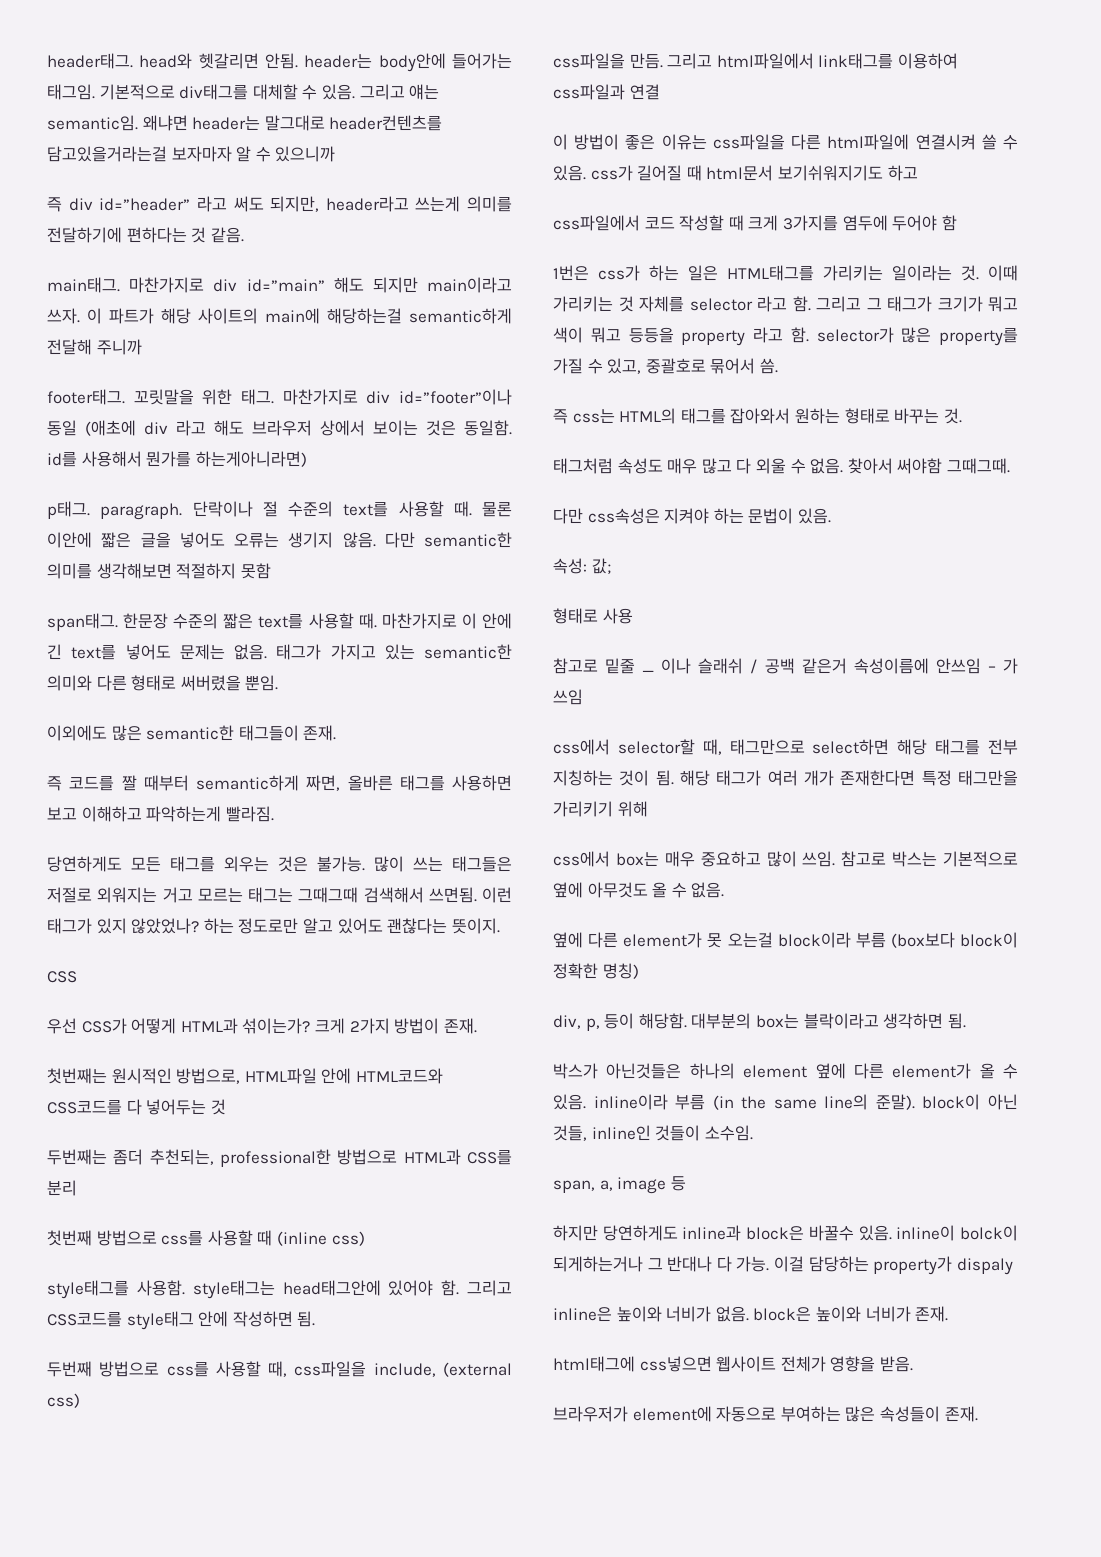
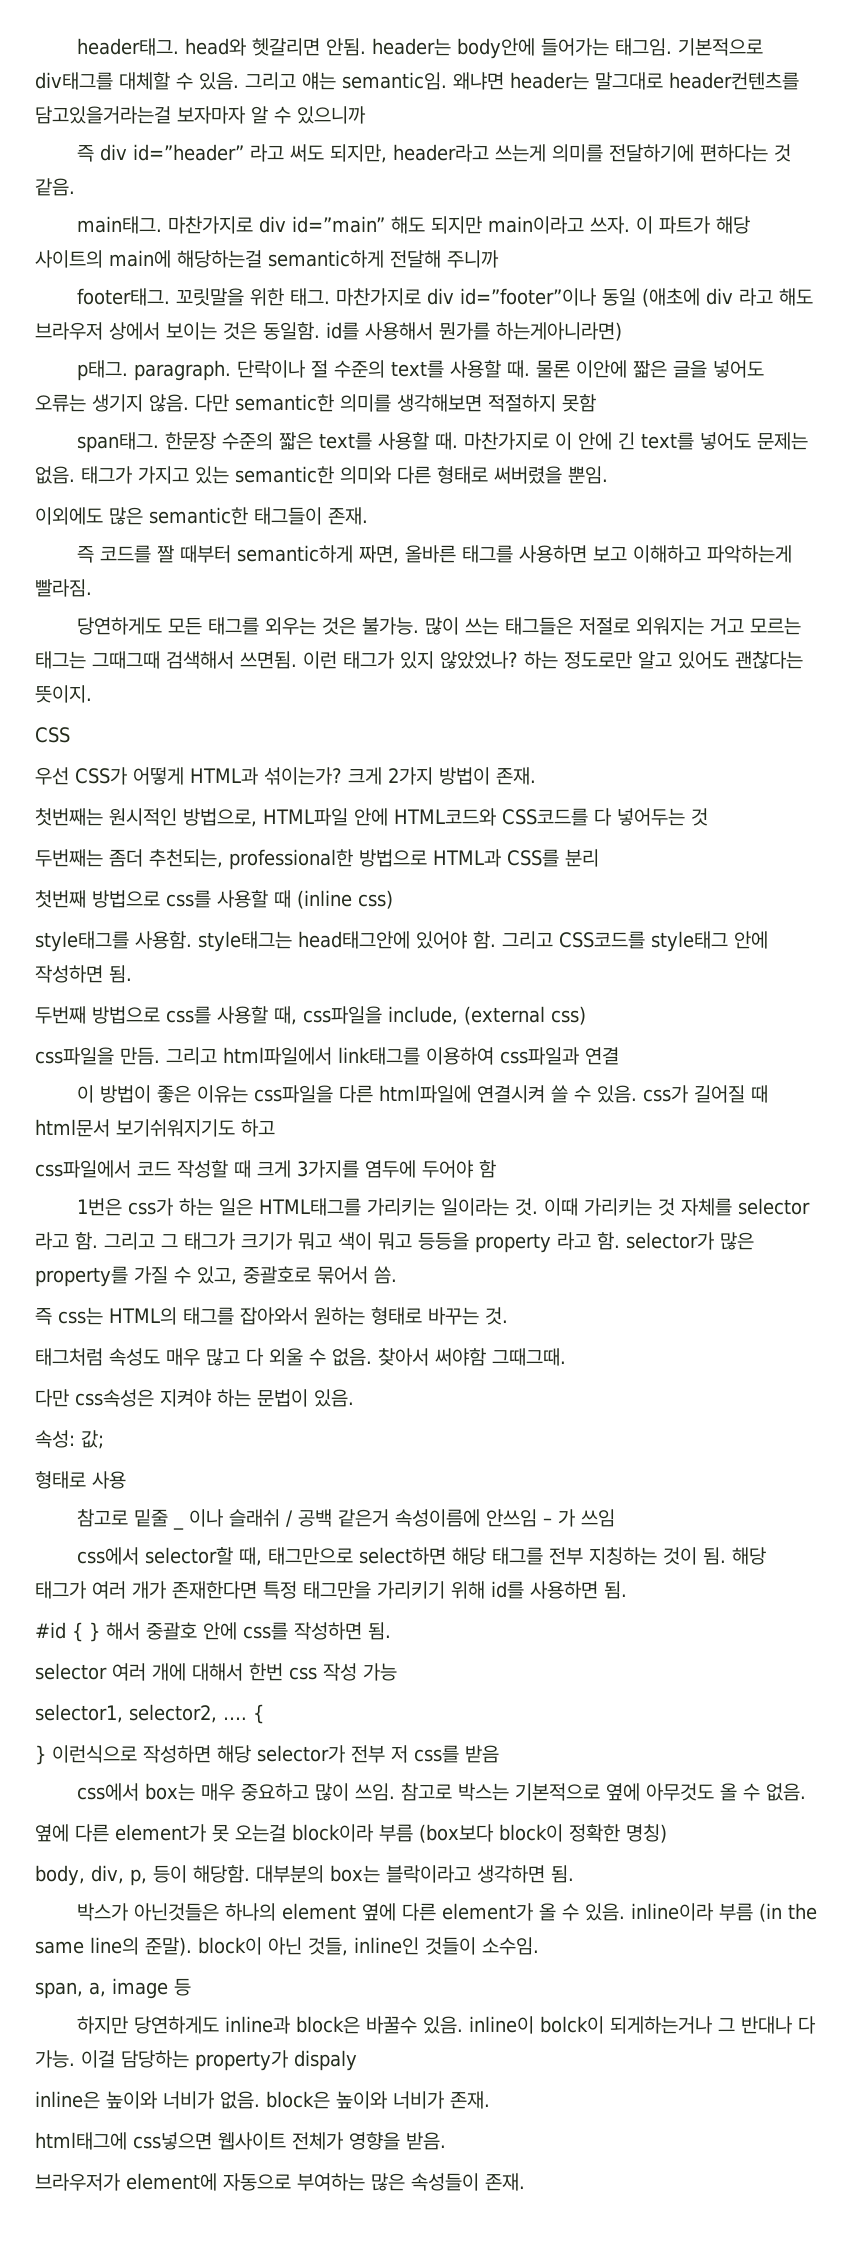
(648, 809) none -> [491,1581,627,1599] [35,1622,391,1642] [35,1663,397,1681] [35,1704,264,1724] [35,1745,499,1765] id를 사용하면 됨. // #id { } 해서 중괄호 안에 css를 작성하면 됨. // selector 여러 개에 대해서 한번 css 작성 가능 // selector1, selector2, …. { // } 이런식으로 작성하면 해당 selector가 전부 저 css를 받음
(639, 971) none -> [35,1865,85,1886] body,

